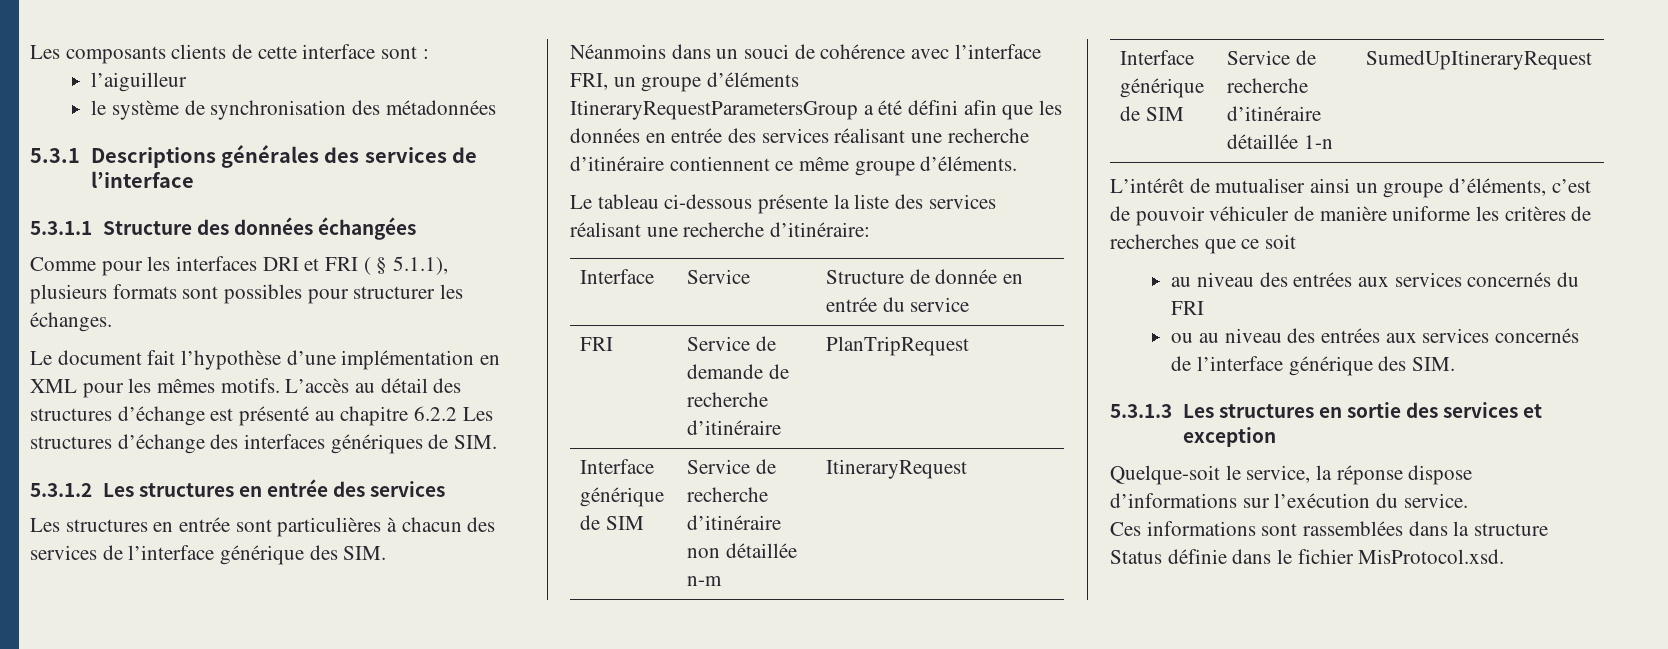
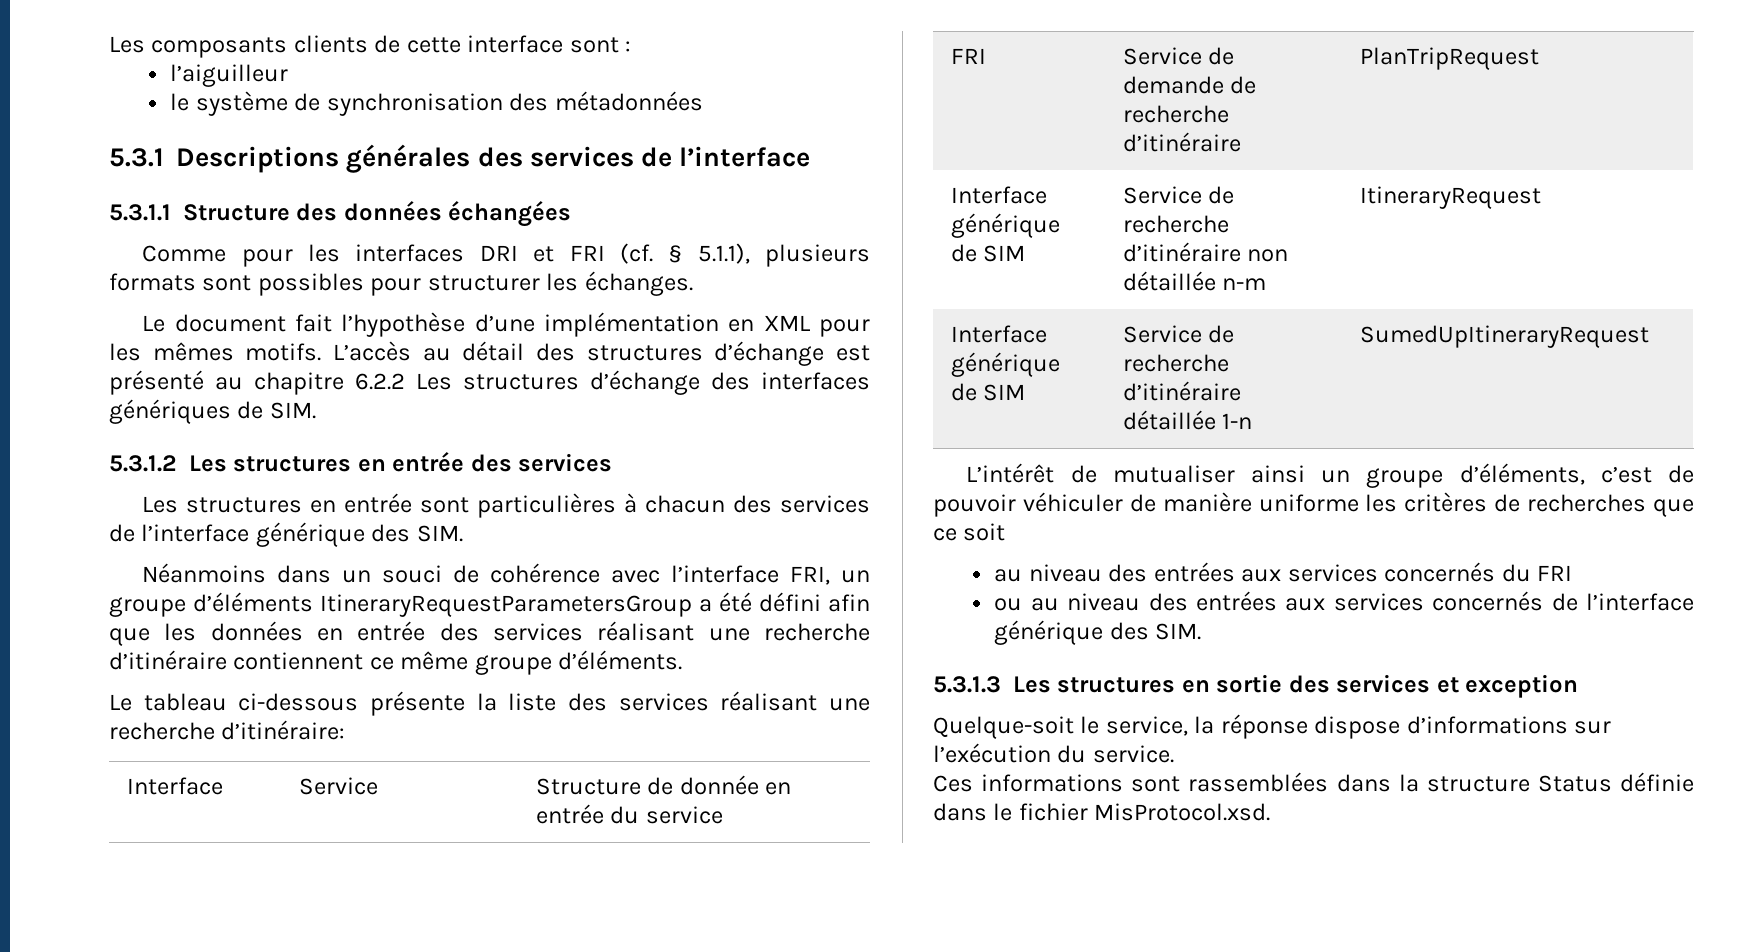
[363,257,371,275] ( -> [619,243,653,264] (cf.

